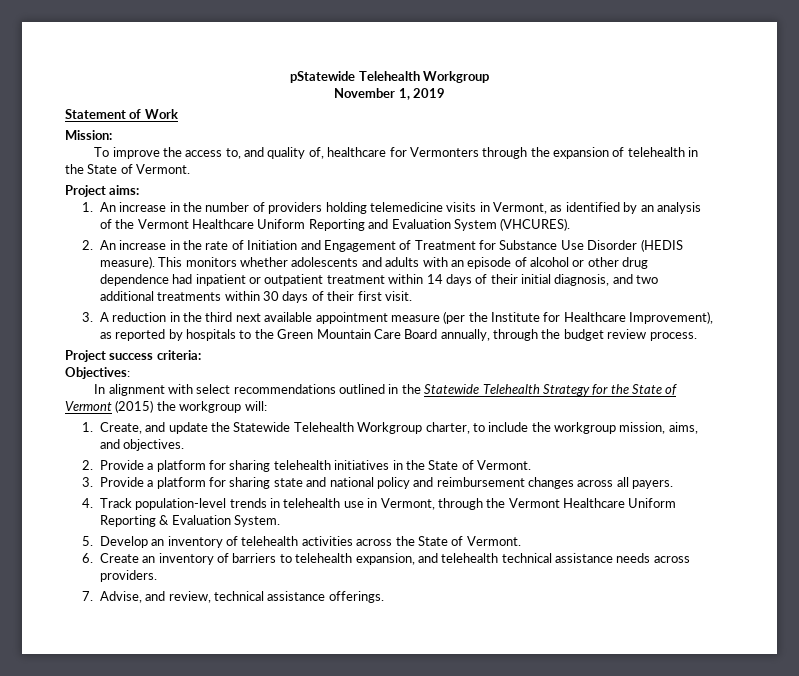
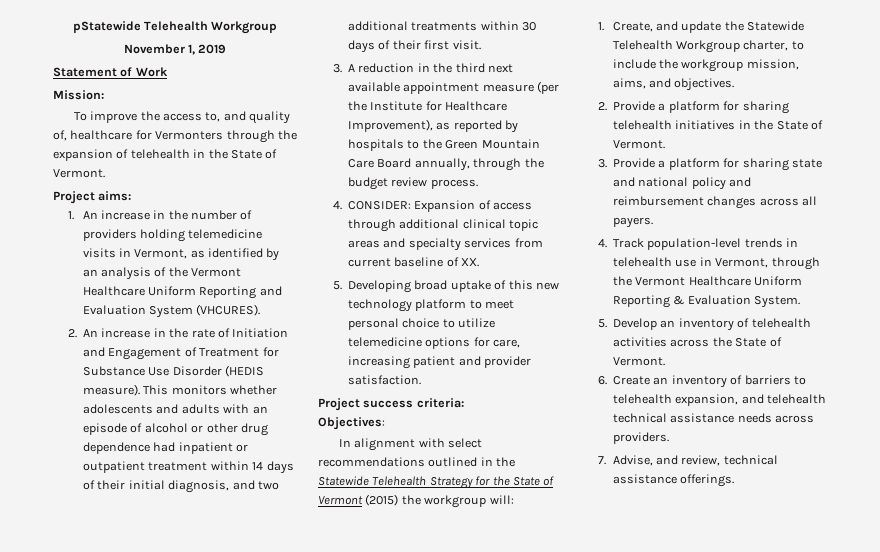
(697, 336) none -> [332,200,533,212] [348,219,539,232] [348,238,543,251] [348,257,480,267] [332,280,559,293] [348,299,515,312] [348,318,496,330] [348,337,521,349] [348,356,532,369] [348,375,422,385] // 4. CONSIDER: Expansion of access through additional clinical topic areas and specialty services from current baseline of XX. // 5. Developing broad uptake of this new technology platform to meet personal choice to utilize telemedicine options for care, increasing patient and provider satisfaction.

